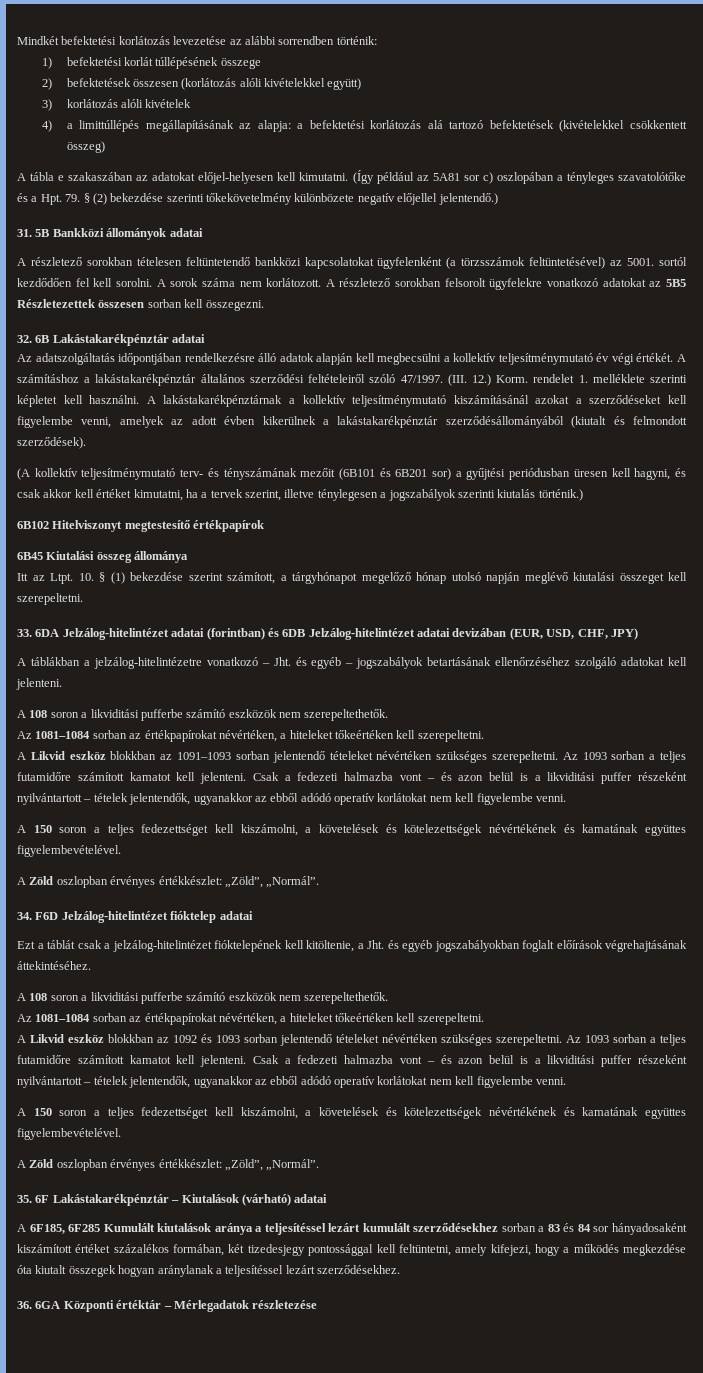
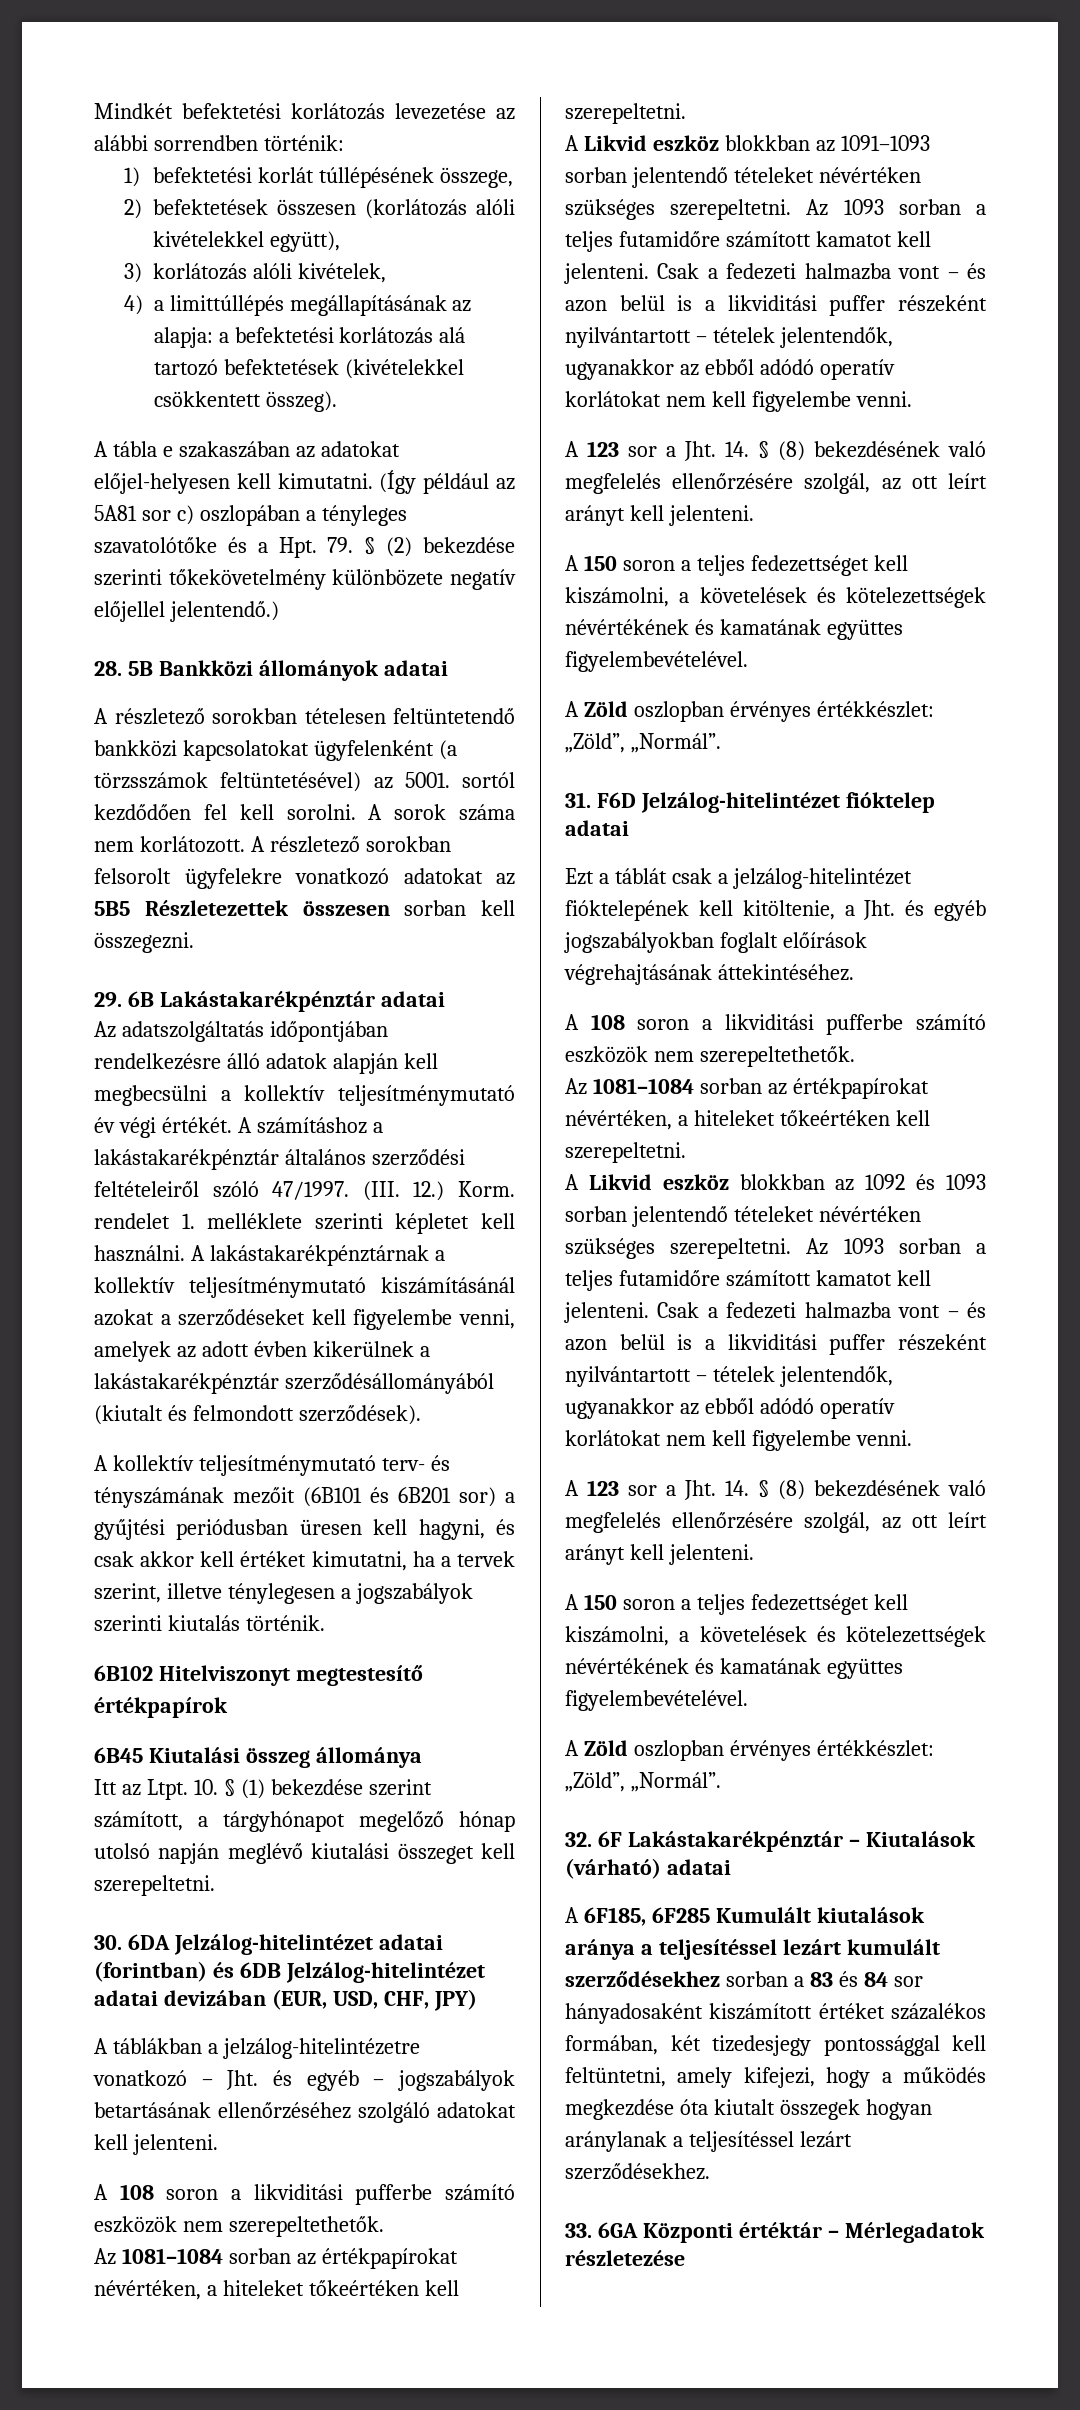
[220,58,261,69] összege -> [440,167,514,188] összege,
[327,78,362,90] együtt) -> [270,231,341,252] együtt),
[145,99,192,108] kivételek -> [298,263,387,283] kivételek,
[66,141,105,153] összeg) -> [265,391,337,412] összeg).
[17,229,32,237] 31. -> [94,661,122,676] 28.
[17,335,32,343] 32. -> [94,992,122,1007] 29.
[17,468,30,480] (A -> [94,1455,108,1471] A
[538,489,583,501] történik.) -> [245,1615,325,1631] történik.
[17,629,32,637] 33. -> [94,1935,122,1950] 30.
(566, 798) none -> [565,441,986,461] [565,473,987,494] [565,505,754,526] // A 123 sor a Jht. 14. § (8) bekezdésének való megfelelés ellenőrzésére szolgál, az ott leírt arányt kell jelenteni.
[17,912,32,920] 34. -> [565,792,591,808] 31.
(566, 1081) none -> [565,1480,986,1500] [565,1512,987,1533] [565,1544,754,1565] // A 123 sor a Jht. 14. § (8) bekezdésének való megfelelés ellenőrzésére szolgál, az ott leírt arányt kell jelenteni.
[17,1195,32,1203] 35. -> [565,1832,592,1847] 32.
[17,1301,32,1309] 36. -> [565,2223,592,2238] 33.

